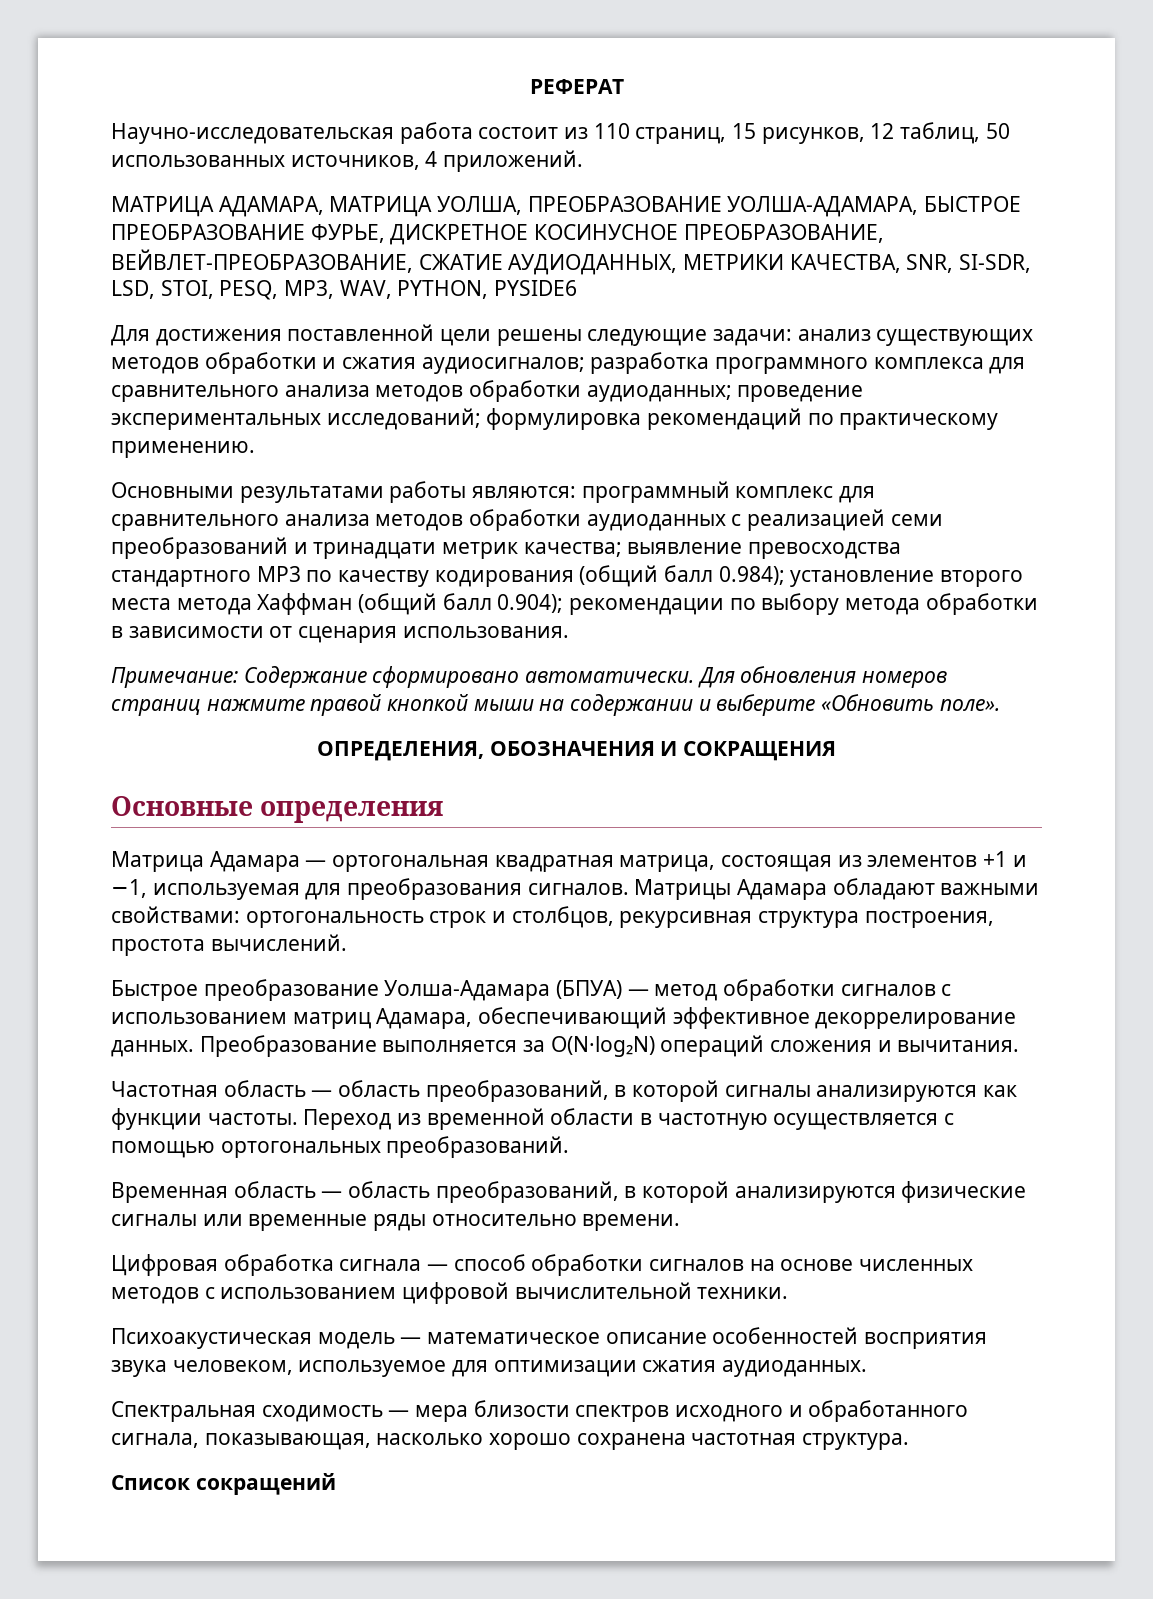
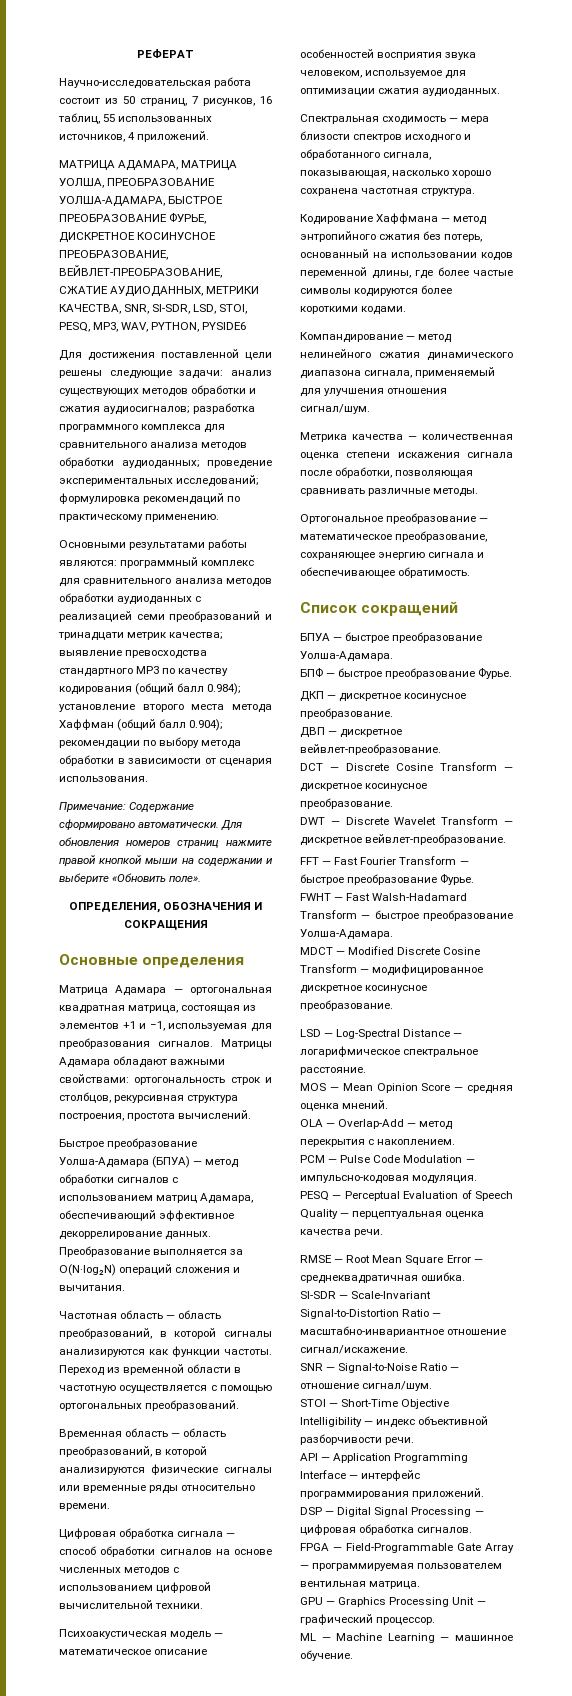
[593,122,1010,144] 110 страниц, 15 рисунков, 12 таблиц, 50 -> [123,96,272,106] [58,113,116,124] 50 страниц, 7 рисунков, 16 таблиц, 55
[111,1473,336,1495] Список сокращений -> [300,213,487,225] [300,231,483,242] [300,249,513,261] [300,267,513,279] [300,285,453,297] [300,306,407,315] [300,332,452,343] [300,349,513,361] [300,367,496,379] [300,388,448,397] [300,404,370,414] [300,432,513,442] [300,452,513,460] [300,467,474,478] [300,488,479,497] [300,513,489,524] [300,531,488,542] [300,552,485,560] [300,567,471,578] [300,601,459,616] [300,632,483,643] [300,651,393,662] [300,668,513,679] [300,691,467,702] [300,708,393,719] [300,727,403,738] [300,744,441,755] [300,762,513,771] [300,783,428,792] [300,798,393,809] [300,816,513,825] [300,834,507,846] [300,856,469,865] [300,874,475,885] [300,893,468,901] [300,910,513,921] [300,929,393,940] [300,946,481,955] [300,964,484,976] [300,985,428,994] [300,1000,393,1011] [300,1029,463,1039] [300,1046,479,1057] [300,1067,366,1075] [300,1083,513,1094] [300,1100,389,1111] [300,1119,453,1130] [300,1139,456,1147] [300,1155,475,1163] [300,1175,478,1184] [300,1190,513,1201] [300,1209,485,1219] [300,1229,384,1237] [300,1255,483,1265] [300,1272,466,1284] [300,1291,432,1299] [300,1309,442,1319] [300,1326,507,1337] [300,1345,408,1354] [300,1363,460,1373] [300,1381,433,1391] [300,1399,450,1409] [300,1416,489,1428] [300,1434,415,1445] [300,1453,469,1463] [300,1470,421,1481] [300,1488,485,1499] [300,1507,484,1517] [300,1524,473,1535] [300,1543,514,1553] [300,1563,503,1571] [300,1581,421,1589] [300,1597,486,1607] [300,1614,436,1625] [300,1633,513,1643] [300,1650,353,1661] Кодирование Хаффмана — метод энтропийного сжатия без потерь, основанный на использовании кодов переменной длины, где более частые символы кодируются более короткими кодами. // Компандирование — метод нелинейного сжатия динамического диапазона сигнала, применяемый для улучшения отношения сигнал/шум. // Метрика качества — количественная оценка степени искажения сигнала после обработки, позволяющая сравнивать различные методы. // Ортогональное преобразование — математическое преобразование, сохраняющее энергию сигнала и обеспечивающее обратимость. // Список сокращений // БПУА — быстрое преобразование Уолша-Адамара. // БПФ — быстрое преобразование Фурье. // ДКП — дискретное косинусное преобразование. // ДВП — дискретное вейвлет-преобразование. // DCT — Discrete Cosine Transform — дискретное косинусное преобразование. // DWT — Discrete Wavelet Transform — дискретное вейвлет-преобразование. // FFT — Fast Fourier Transform — быстрое преобразование Фурье. // FWHT — Fast Walsh-Hadamard Transform — быстрое преобразование Уолша-Адамара. // MDCT — Modified Discrete Cosine Transform — модифицированное дискретное косинусное преобразование. // LSD — Log-Spectral Distance — логарифмическое спектральное расстояние. // MOS — Mean Opinion Score — средняя оценка мнений. // OLA — Overlap-Add — метод перекрытия с накоплением. // PCM — Pulse Code Modulation — импульсно-кодовая модуляция. // PESQ — Perceptual Evaluation of Speech Quality — перцептуальная оценка качества речи. // RMSE — Root Mean Square Error — среднеквадратичная ошибка. // SI-SDR — Scale-Invariant Signal-to-Distortion Ratio — масштабно-инвариантное отношение сигнал/искажение. // SNR — Signal-to-Noise Ratio — отношение сигнал/шум. // STOI — Short-Time Objective Intelligibility — индекс объективной разборчивости речи. // API — Application Programming Interface — интерфейс программирования приложений. // DSP — Digital Signal Processing — цифровая обработка сигналов. // FPGA — Field-Programmable Gate Array — программируемая пользователем вентильная матрица. // GPU — Graphics Processing Unit — графический процессор. // ML — Machine Learning — машинное обучение.

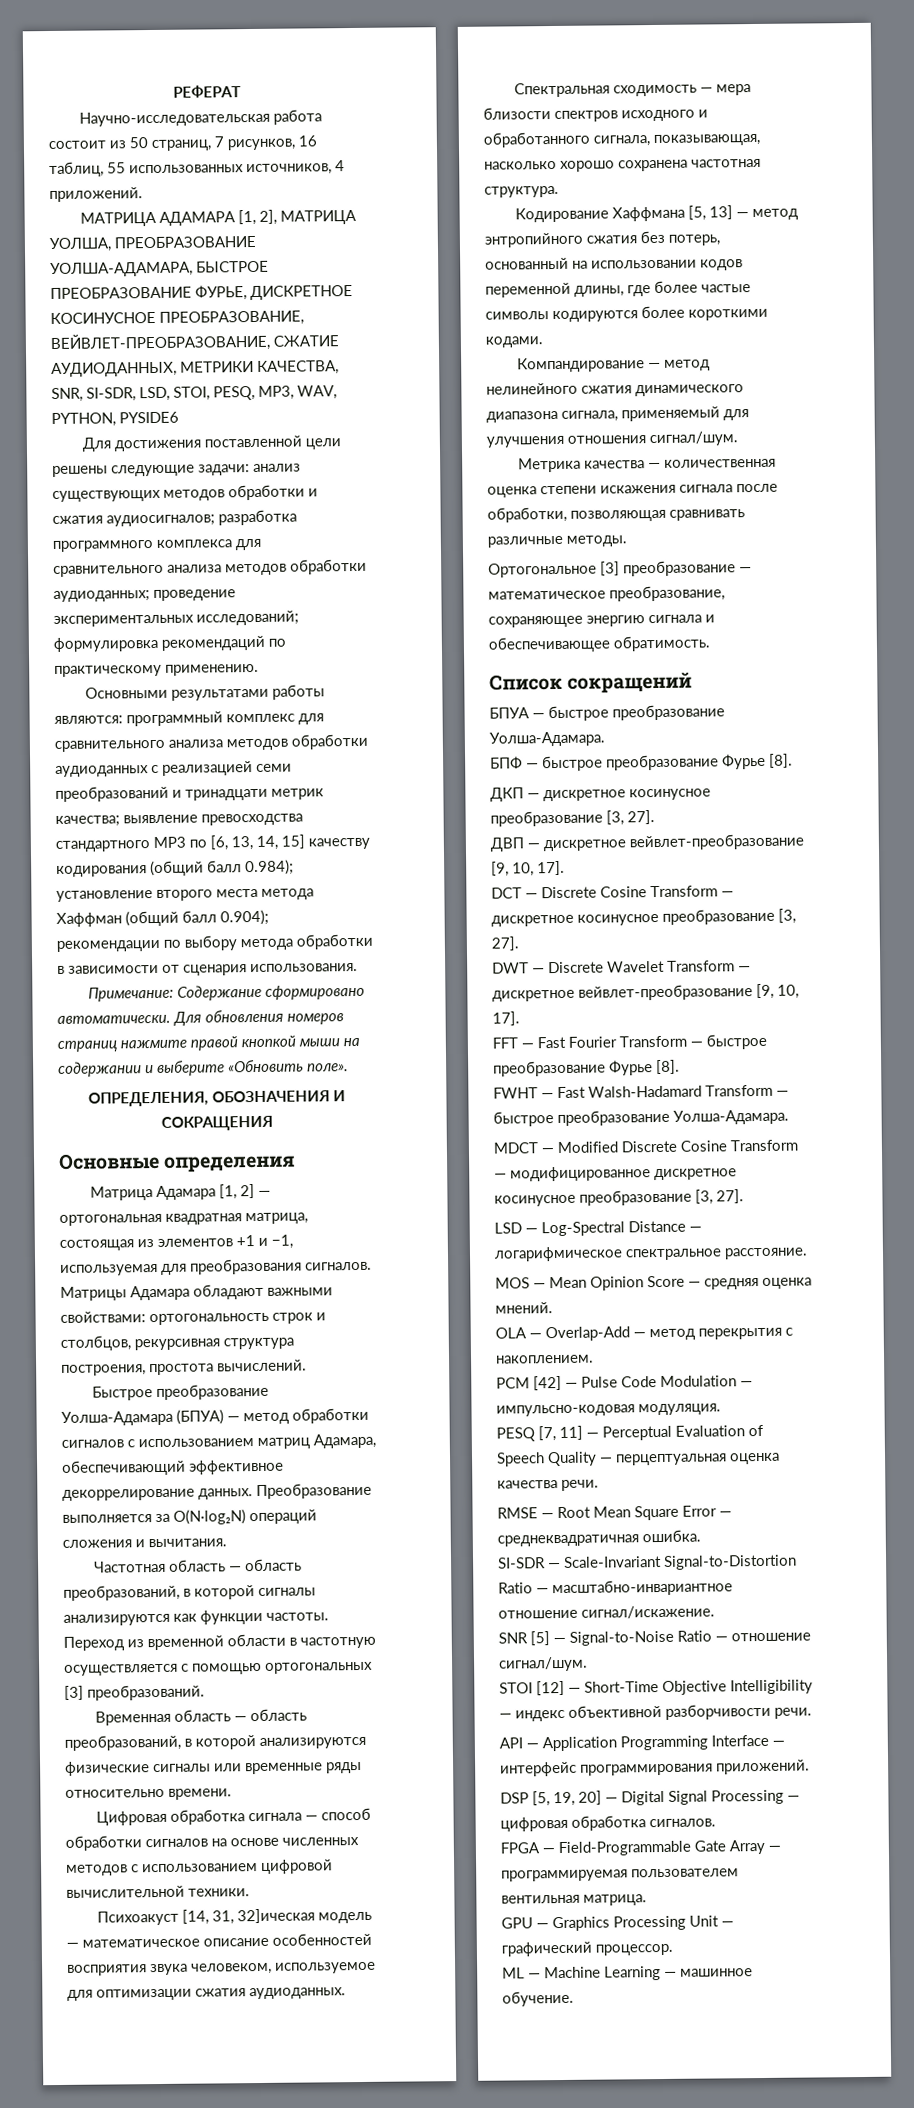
[118,160,179,171] АДАМАРА, -> [158,209,277,226] АДАМАРА [1, 2],
(176, 671) none -> [210,834,305,851] [6, 13, 14, 15]
(167, 990) none -> [218,1184,255,1200] [1, 2]
(142, 1407) none -> [64,1685,84,1700] [3]
[59,1629,167,1639] Психоакустическая -> [96,1908,315,1926] Психоакуст [14, 31, 32]ическая
(439, 218) none -> [687,205,733,221] [5, 13]
(383, 519) none -> [600,561,620,576] [3]
[478,668,513,679] Фурье. -> [722,753,793,770] Фурье [8].
[300,708,393,719] преобразование. -> [490,810,655,827] преобразование [3, 27].
[300,744,441,755] вейвлет-преобразование. -> [629,833,804,851] [491,860,565,877] вейвлет-преобразование [9, 10, 17].
[300,798,393,809] преобразование. -> [662,908,796,925] [491,936,519,951] преобразование [3, 27].
[365,834,507,845] вейвлет-преобразование. -> [578,983,799,1001] [492,1011,520,1026] вейвлет-преобразование [9, 10, 17].
[440,874,475,885] Фурье. -> [609,1059,680,1076] Фурье [8].
[300,1000,393,1011] преобразование. -> [579,1189,744,1206] преобразование [3, 27].
(325, 1159) none -> [533,1375,562,1391] [42]
(329, 1196) none -> [538,1425,583,1442] [7, 11]
(323, 1367) none -> [530,1631,550,1646] [5]
(326, 1403) none -> [536,1680,565,1696] [12]
(322, 1511) none -> [532,1790,602,1807] [5, 19, 20]

